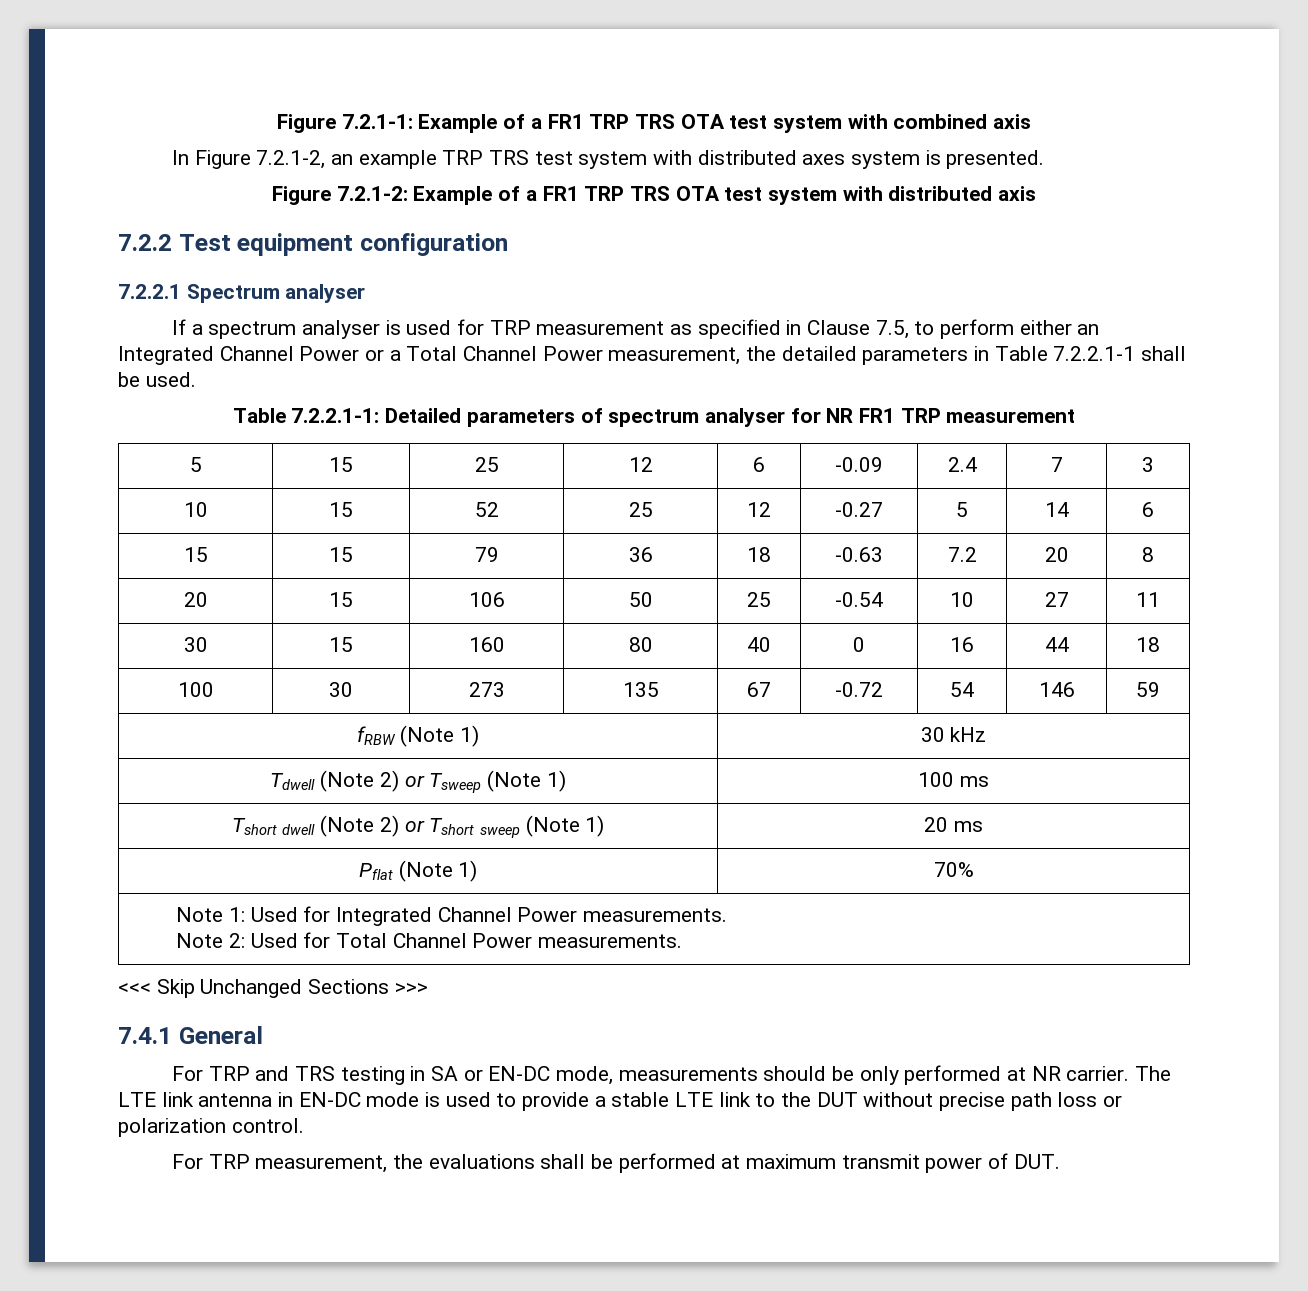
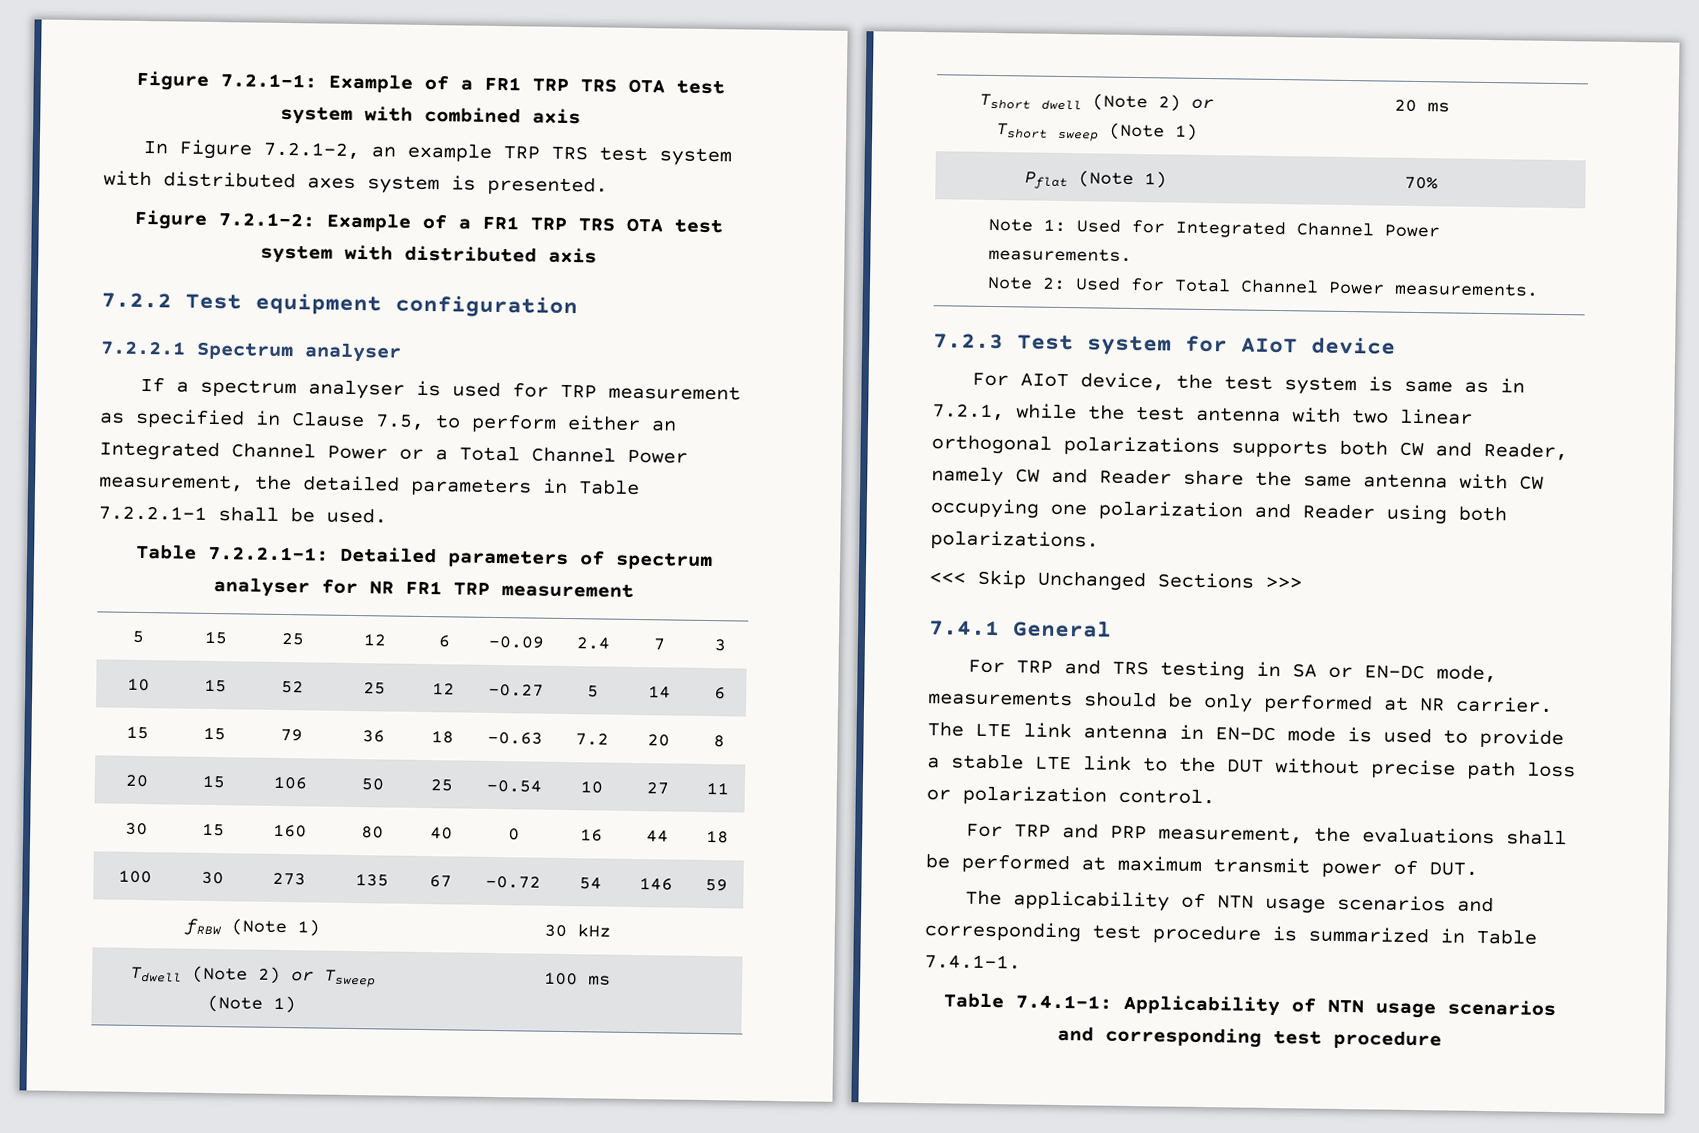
(683, 941) none -> [933,333,1396,356] [971,372,1525,396] [932,403,1473,425] [931,434,1568,461] [931,466,1544,490] [930,498,1507,525] [930,530,1099,551] // 7.2.3 Test system for AIoT device // For AIoT device, the test system is same as in 7.2.1, while the test antenna with two linear orthogonal polarizations supports both CW and Reader, namely CW and Reader share the same antenna with CW occupying one polarization and Reader using both polarizations.
(250, 1161) none -> [1061,823,1147,840] and PRP
(1060, 1161) none -> [964,889,1494,914] [924,921,1537,945] [924,954,1021,970] [943,992,1556,1019] [1057,1025,1442,1050] // The applicability of NTN usage scenarios and corresponding test procedure is summarized in Table 7.4.1-1. // Table 7.4.1-1: Applicability of NTN usage scenarios and corresponding test procedure

